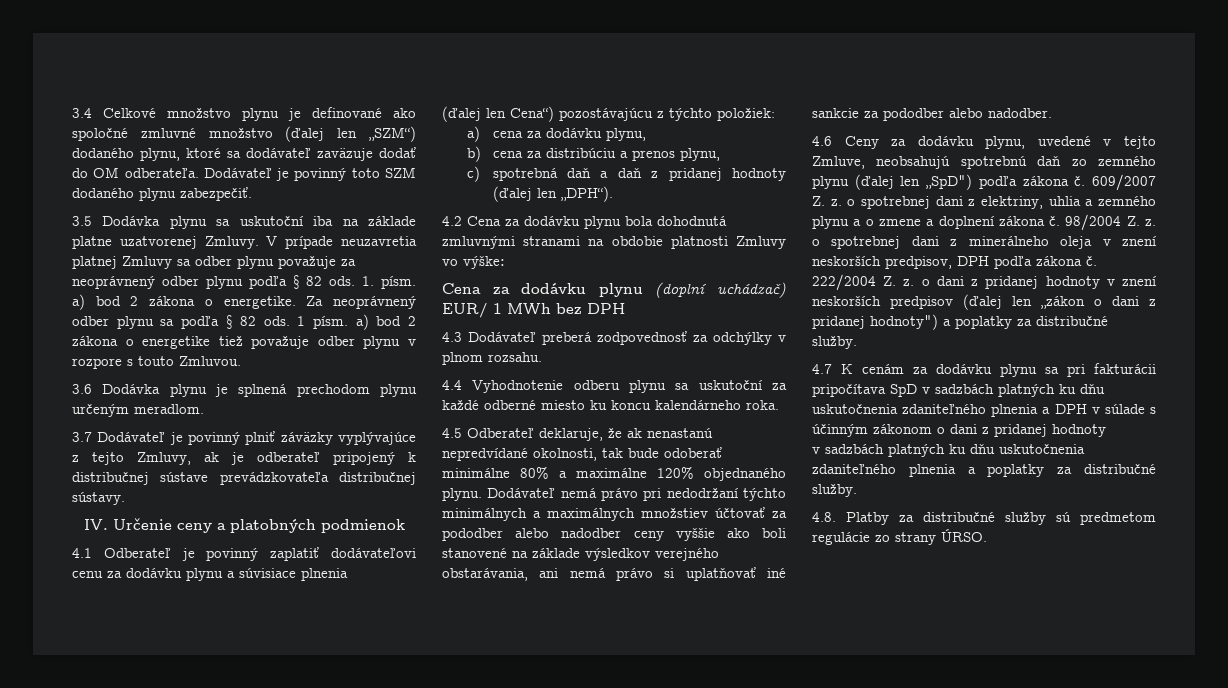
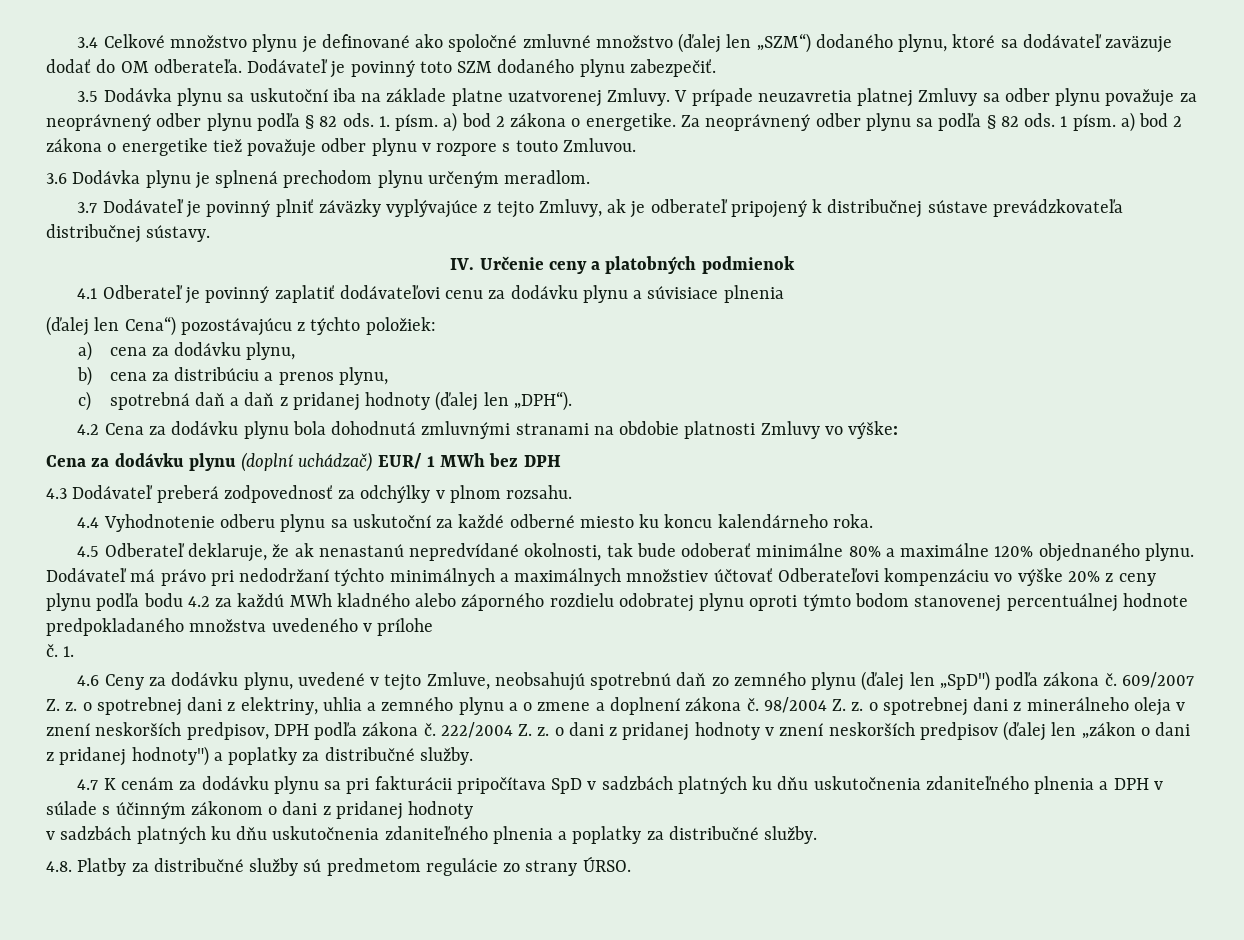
[560,488,597,498] nemá -> [130,569,156,582] má
[772,511,787,518] [442,528,786,541] [442,548,719,561] [442,567,786,581] [812,108,1052,121] za pododber alebo nadodber ceny vyššie ako boli stanovené na základe výsledkov verejného obstarávania, ani nemá právo si uplatňovať iné sankcie za pododber alebo nadodber. -> [777,568,1156,586] [46,593,1188,612] [46,618,434,636] [46,644,75,657] Odberateľovi kompenzáciu vo výške 20% z ceny plynu podľa bodu 4.2 za každú MWh kladného alebo záporného rozdielu odobratej plynu oproti týmto bodom stanovenej percentuálnej hodnote predpokladaného množstva uvedeného v prílohe // č. 1.

